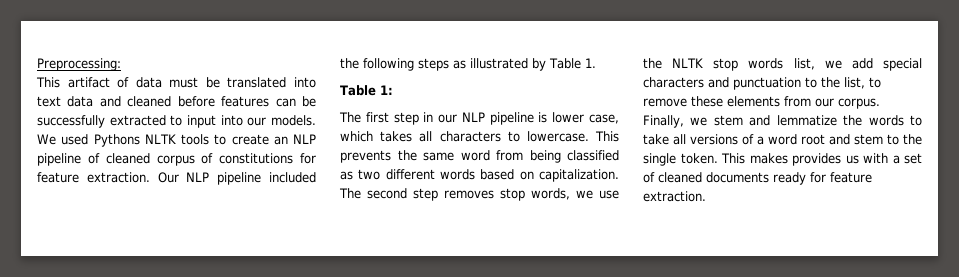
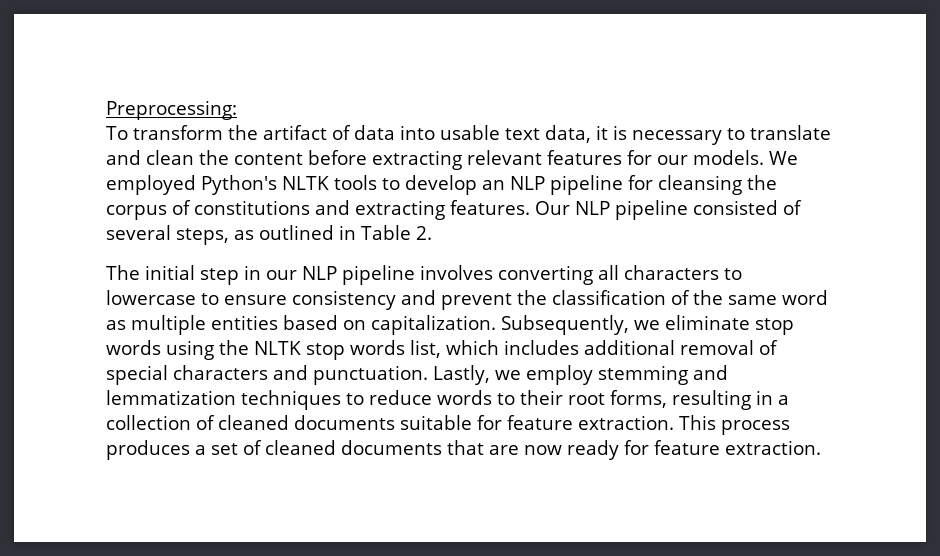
[36,77,316,88] [37,96,316,107] [37,115,243,128] This artifact of data must be translated into text data and cleaned before features can be successfully extracted to input into -> [106,125,831,145] [106,150,652,170] To transform the artifact of data into usable text data, it is necessary to translate and clean the content before extracting relevant features for
[61,134,140,147] used Pythons -> [106,175,277,195] employed Python's
[231,134,269,145] create -> [405,175,477,195] develop
[87,153,316,166] [37,172,316,185] [340,58,596,71] [340,85,393,96] [339,112,389,123] of cleaned corpus of constitutions for feature extraction. Our NLP pipeline included the following steps as illustrated by Table 1. // Table 1: // The first -> [628,175,777,195] [106,200,802,220] [106,225,432,245] [106,265,195,280] for cleansing the corpus of constitutions and extracting features. Our NLP pipeline consisted of several steps, as outlined in Table 2. // The initial
[538,112,619,124] [340,131,619,142] [340,150,619,163] [340,169,619,182] [339,188,619,201] is lower case, which takes all characters to lowercase. This prevents the same word from being classified as two different words based on capitalization. The second step removes stop words, we use -> [420,265,742,285] [106,290,828,310] [106,315,794,335] [106,340,214,360] involves converting all characters to lowercase to ensure consistency and prevent the classification of the same word as multiple entities based on capitalization. Subsequently, we eliminate stop words using
[824,58,922,71] [643,77,881,90] [643,96,880,109] [643,115,922,128] [643,134,922,145] [643,153,888,166] we add special characters and punctuation to the list, to remove these elements from our corpus. Finally, we stem and lemmatize the words to take all versions of a word root and stem to the single token. This makes provides us with -> [446,340,778,355] [106,365,728,385] [106,390,789,410] [106,415,790,435] [106,440,190,460] which includes additional removal of special characters and punctuation. Lastly, we employ stemming and lemmatization techniques to reduce words to their root forms, resulting in a collection of cleaned documents suitable for feature extraction. This process produces
(769, 177) none -> [447,440,562,455] that are now

